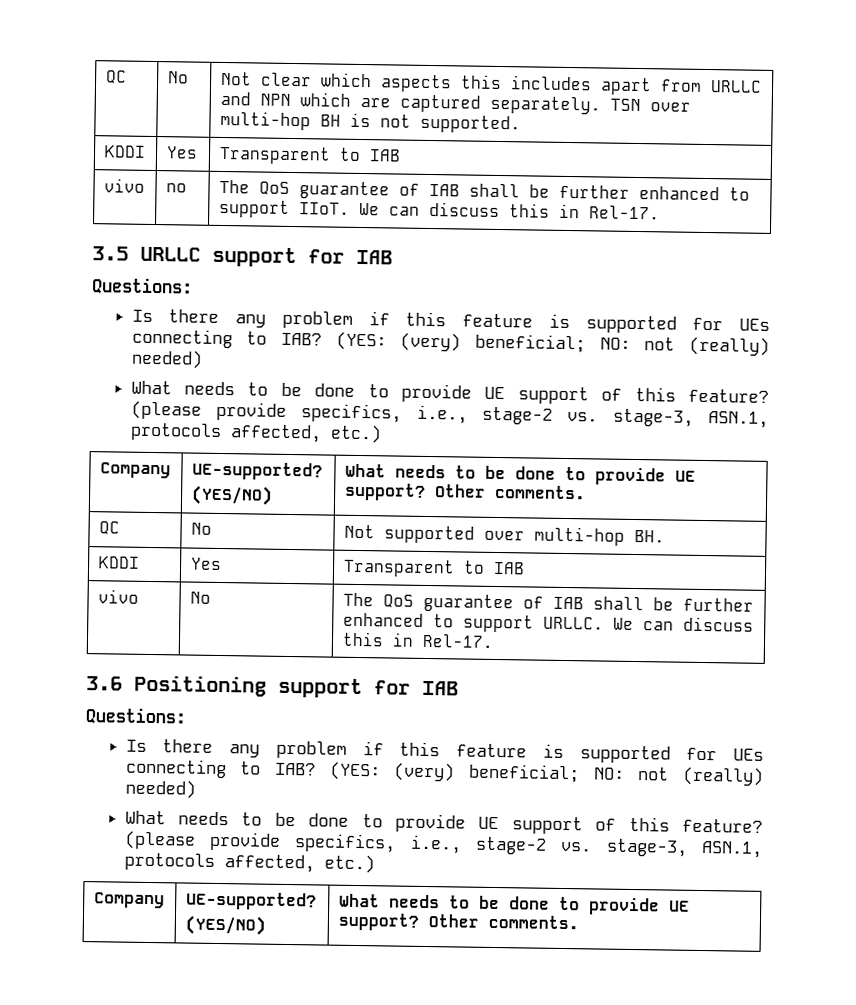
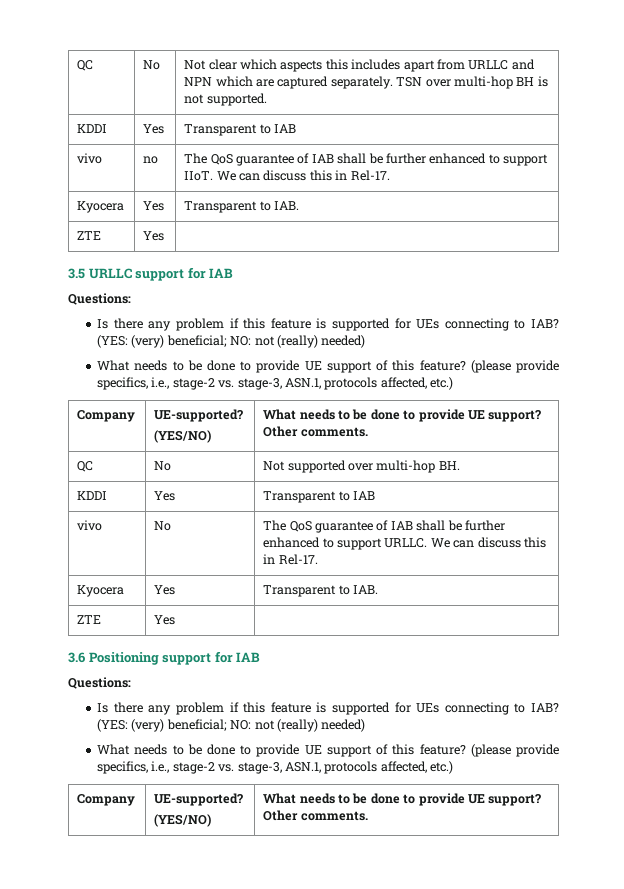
(660, 212) none -> [77,201,125,213] [143,201,165,211] [184,201,300,213] [77,231,102,240] [143,231,165,241] // Kyocera | Yes | Transparent to IAB. // ZTE | Yes |
(494, 640) none -> [77,585,125,597] [154,585,176,595] [263,585,379,597] [77,615,102,624] [154,615,176,625] // Kyocera | Yes | Transparent to IAB. // ZTE | Yes |

